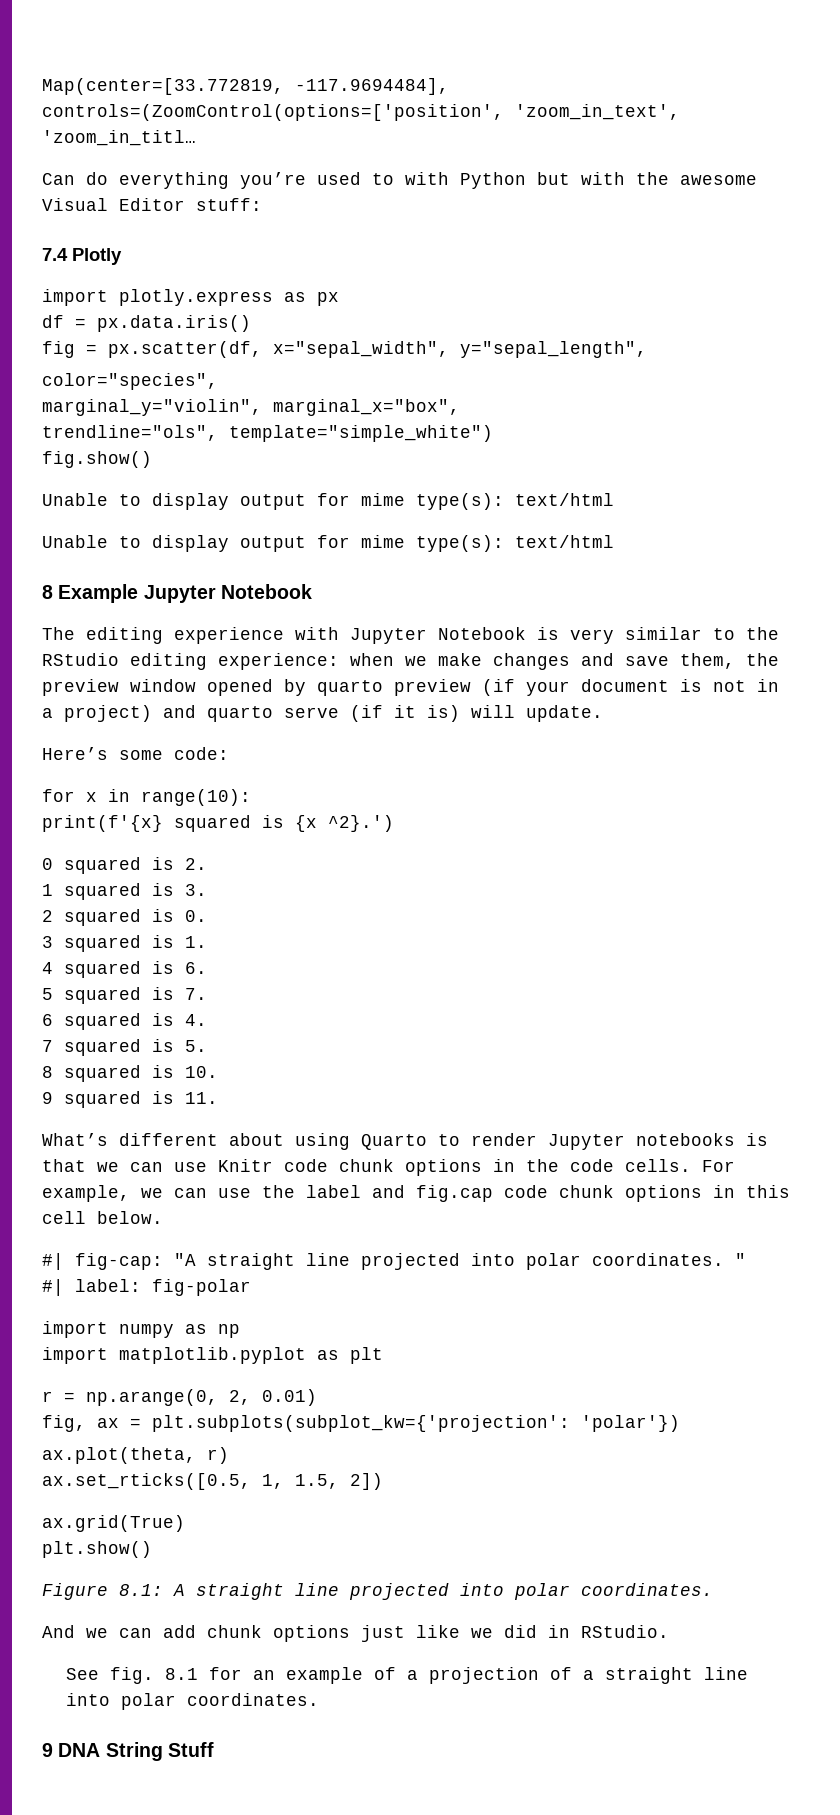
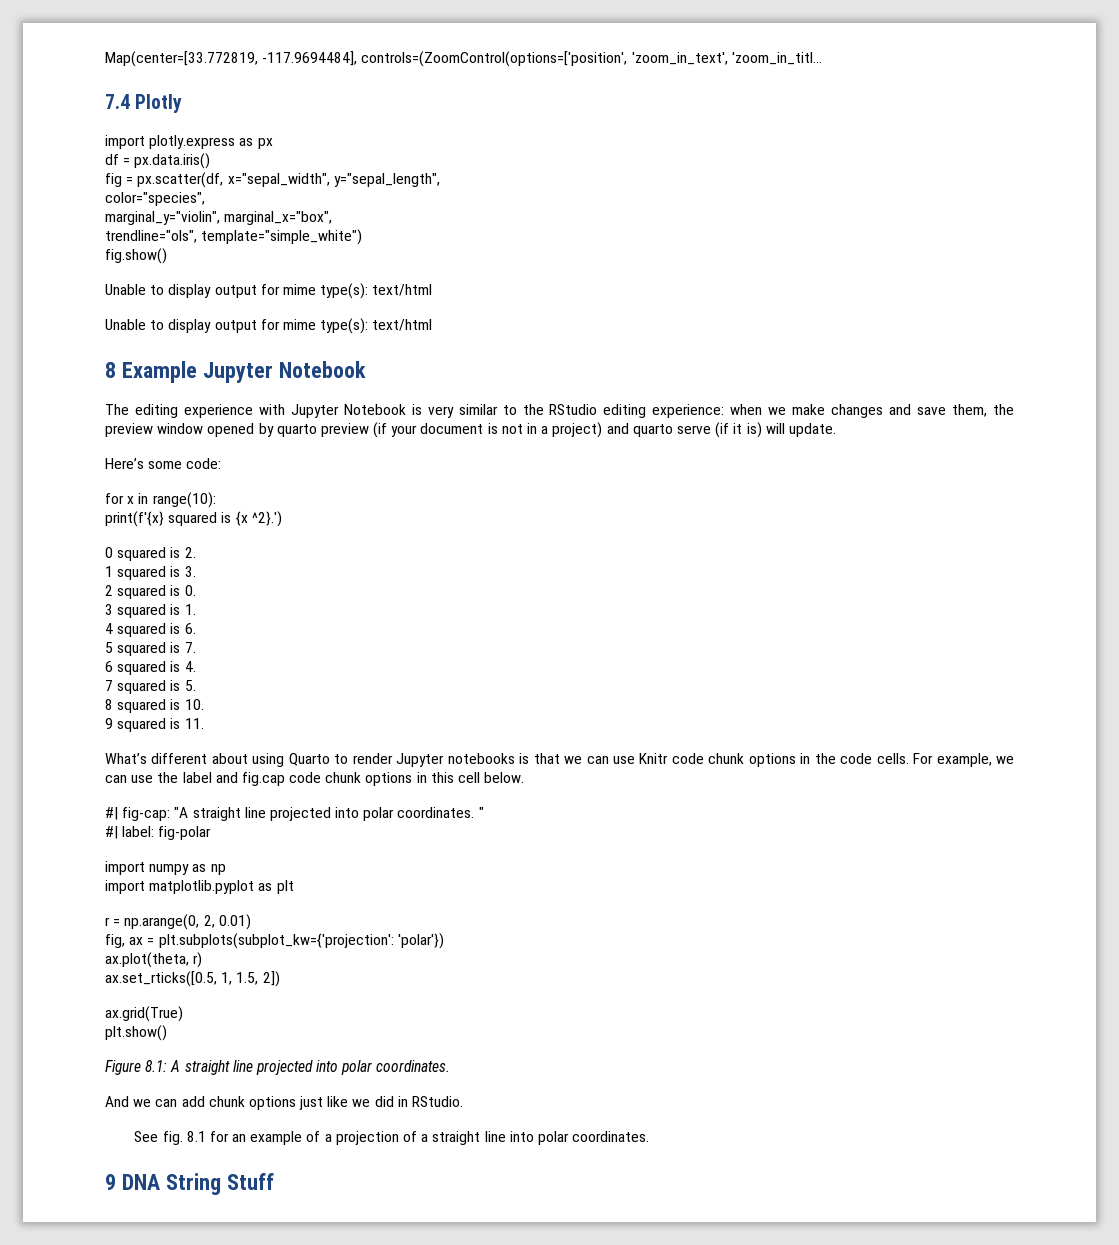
[42,172,757,189] [42,198,262,211] // Can do everything you’re used to with Python but with the awesome Visual Editor stuff: -> (822, 58) none

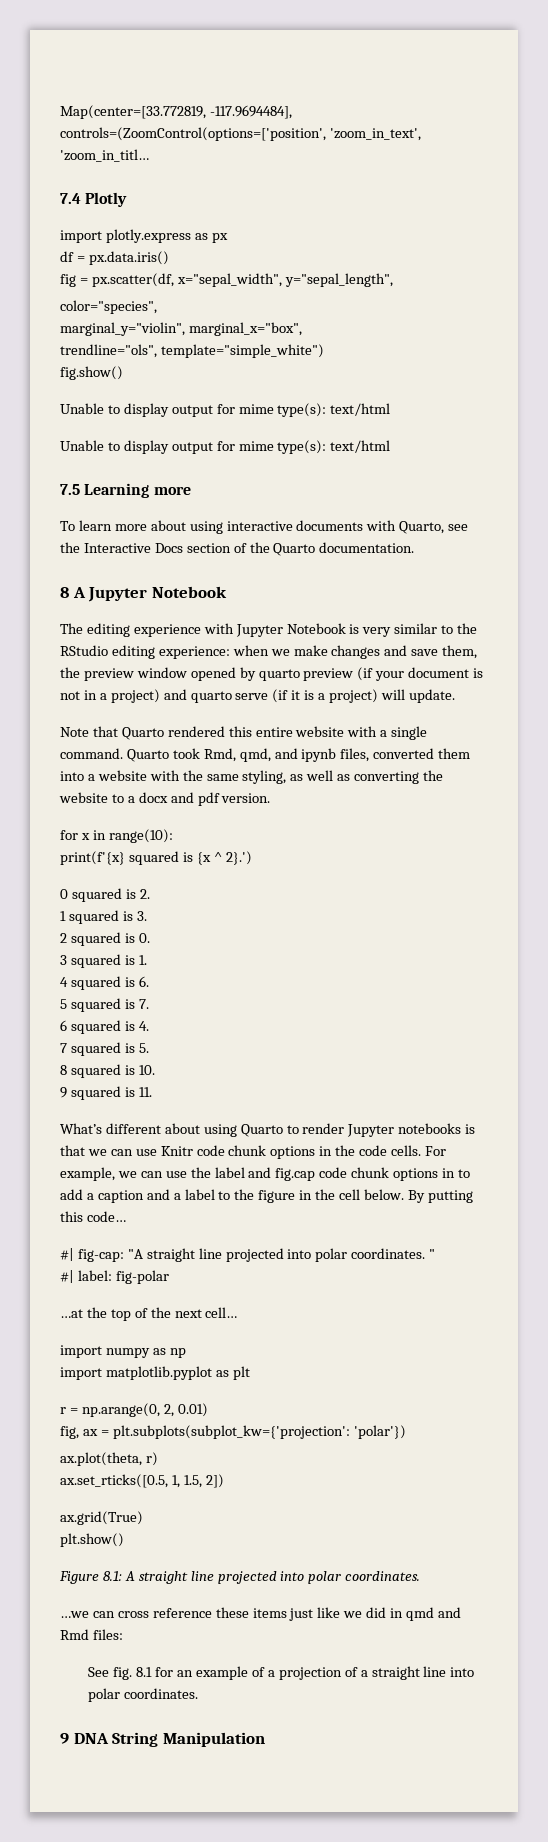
[105,361,197,383] // 8 Example -> [60,483,191,498] [60,520,469,534] [60,542,415,556] [60,587,86,598] // 7.5 Learning more // To learn more about using interactive documents with Quarto, see the Interactive Docs section of the Quarto documentation. // 8 A
[746,422,762,438] is) -> [304,689,379,703] is a project)
[105,458,222,469] Here’s some code: -> [60,726,428,740] [60,748,471,762] [60,770,444,784] [59,792,271,806] Note that Quarto rendered this entire website with a single command. Quarto took Rmd, qmd, and ipynb files, converted them into a website with the same styling, as well as converting the website to a docx and pdf version.
[251,511,282,527] ^2}.') -> [213,851,252,865] ^ 2}.')
[430,772,525,783] this cell below. -> [457,1169,470,1178] [60,1189,473,1203] [60,1211,126,1222] to add a caption and a label to the figure in the cell below. By putting this code…
(212, 833) none -> [60,1307,238,1321] // …at the top of the next cell…
[105,1096,296,1110] And we can add chunk options -> [60,1607,287,1618] …we can cross reference these items
[412,1096,464,1107] RStudio. -> [406,1607,461,1621] [60,1629,123,1640] qmd and Rmd files:
[226,1173,274,1190] Stuff -> [162,1732,265,1747] Manipulation

